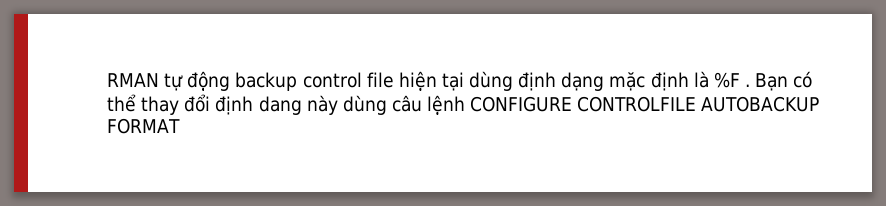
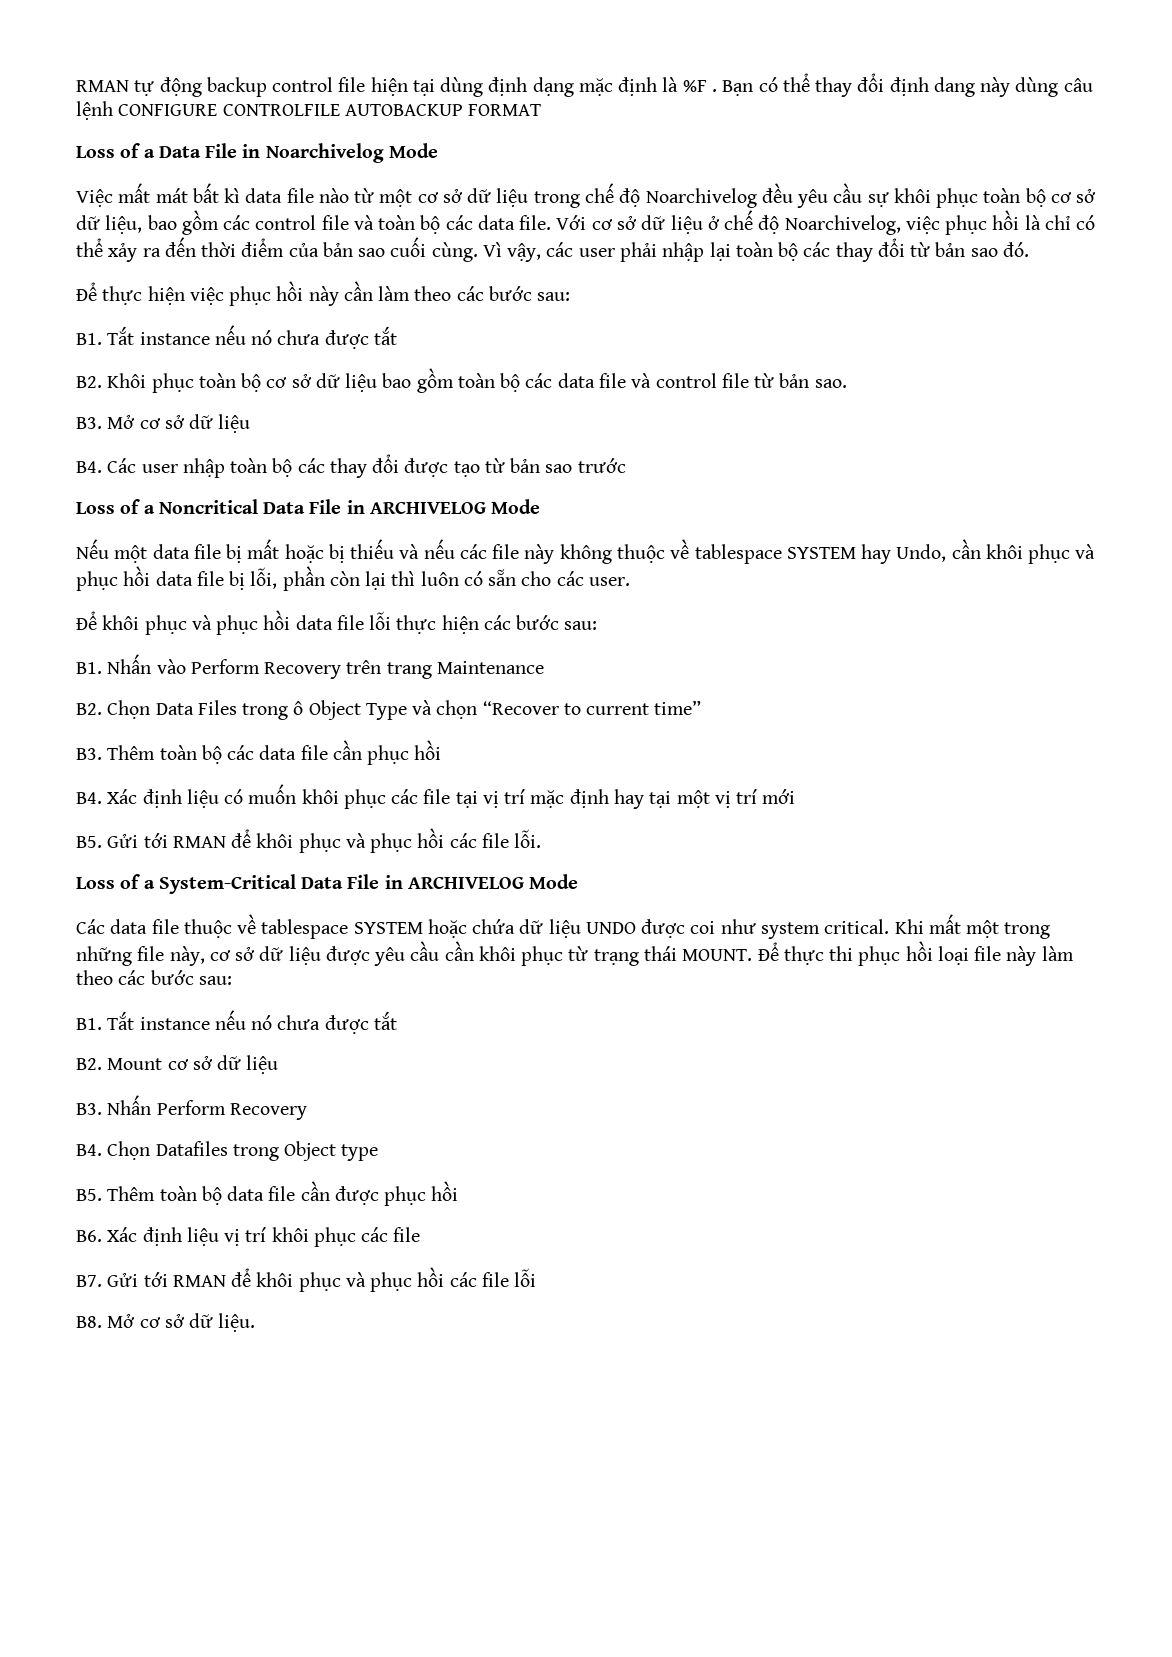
(180, 126) none -> [76,143,438,163] [76,183,1097,208] [76,210,1096,235] [76,237,1029,262] [76,281,571,306] [76,325,397,349] [76,368,847,393] [76,414,251,433] [76,454,626,478] [76,499,541,514] [76,539,1096,564] [76,566,630,591] [76,610,598,635] [76,654,544,679] [76,700,702,720] [76,740,442,765] [76,784,796,809] [76,828,542,853] [76,874,579,894] [76,914,1051,939] [76,941,1074,966] [76,970,232,985] [76,1010,397,1034] [76,1055,279,1074] [76,1095,307,1120] [76,1141,379,1161] [76,1181,459,1206] [76,1227,421,1247] [76,1267,537,1292] [76,1313,256,1332] // Loss of a Data File in Noarchivelog Mode // Việc mất mát bất kì data file nào từ một cơ sở dữ liệu trong chế độ Noarchivelog đều yêu cầu sự khôi phục toàn bộ cơ sở dữ liệu, bao gồm các control file và toàn bộ các data file. Với cơ sở dữ liệu ở chế độ Noarchivelog, việc phục hồi là chỉ có thể xảy ra đến thời điểm của bản sao cuối cùng. Vì vậy, các user phải nhập lại toàn bộ các thay đổi từ bản sao đó. // Để thực hiện việc phục hồi này cần làm theo các bước sau: // B1. Tắt instance nếu nó chưa được tắt // B2. Khôi phục toàn bộ cơ sở dữ liệu bao gồm toàn bộ các data file và control file từ bản sao. // B3. Mở cơ sở dữ liệu // B4. Các user nhập toàn bộ các thay đổi được tạo từ bản sao trước // Loss of a Noncritical Data File in ARCHIVELOG Mode // Nếu một data file bị mất hoặc bị thiếu và nếu các file này không thuộc về tablespace SYSTEM hay Undo, cần khôi phục và phục hồi data file bị lỗi, phần còn lại thì luôn có sẵn cho các user. // Để khôi phục và phục hồi data file lỗi thực hiện các bước sau: // B1. Nhấn vào Perform Recovery trên trang Maintenance // B2. Chọn Data Files trong ô Object Type và chọn “Recover to current time” // B3. Thêm toàn bộ các data file cần phục hồi // B4. Xác định liệu có muốn khôi phục các file tại vị trí mặc định hay tại một vị trí mới // B5. Gửi tới RMAN để khôi phục và phục hồi các file lỗi. // Loss of a System-Critical Data File in ARCHIVELOG Mode // Các data file thuộc về tablespace SYSTEM hoặc chứa dữ liệu UNDO được coi như system critical. Khi mất một trong những file này, cơ sở dữ liệu được yêu cầu cần khôi phục từ trạng thái MOUNT. Để thực thi phục hồi loại file này làm theo các bước sau: // B1. Tắt instance nếu nó chưa được tắt // B2. Mount cơ sở dữ liệu // B3. Nhấn Perform Recovery // B4. Chọn Datafiles trong Object type // B5. Thêm toàn bộ data file cần được phục hồi // B6. Xác định liệu vị trí khôi phục các file // B7. Gửi tới RMAN để khôi phục và phục hồi các file lỗi // B8. Mở cơ sở dữ liệu.

